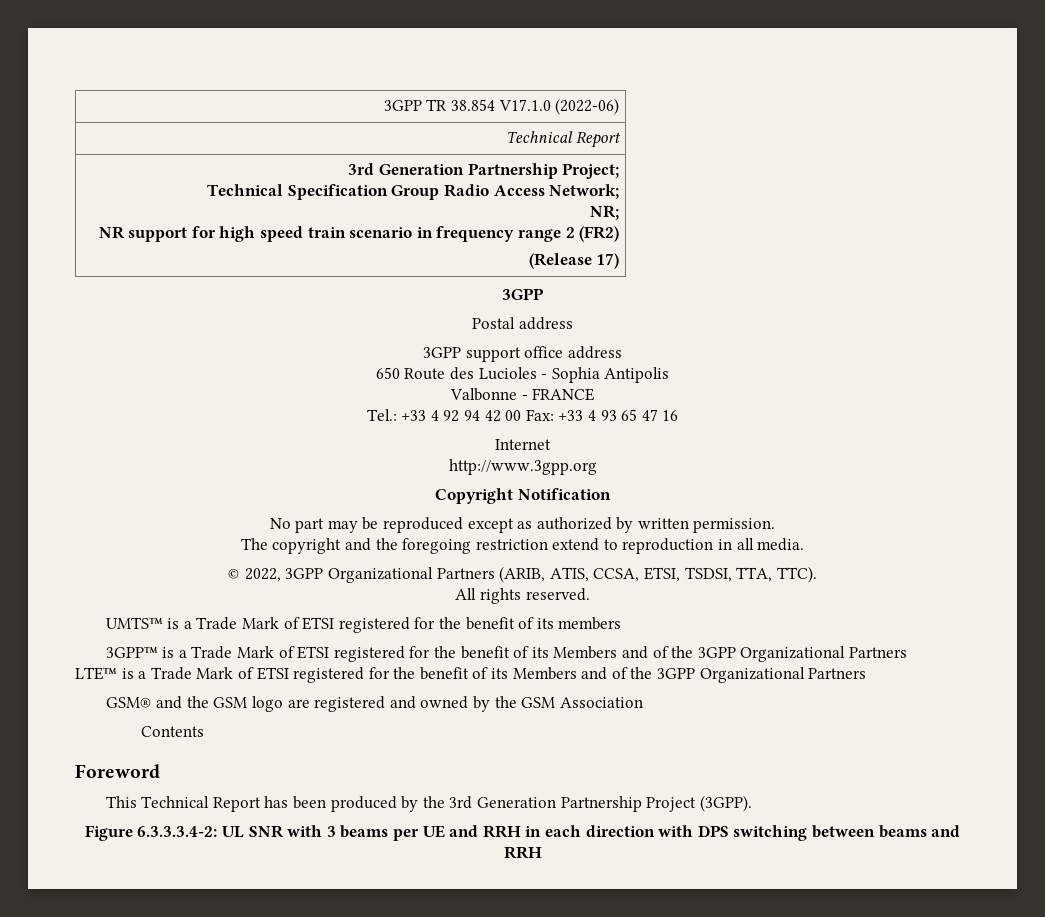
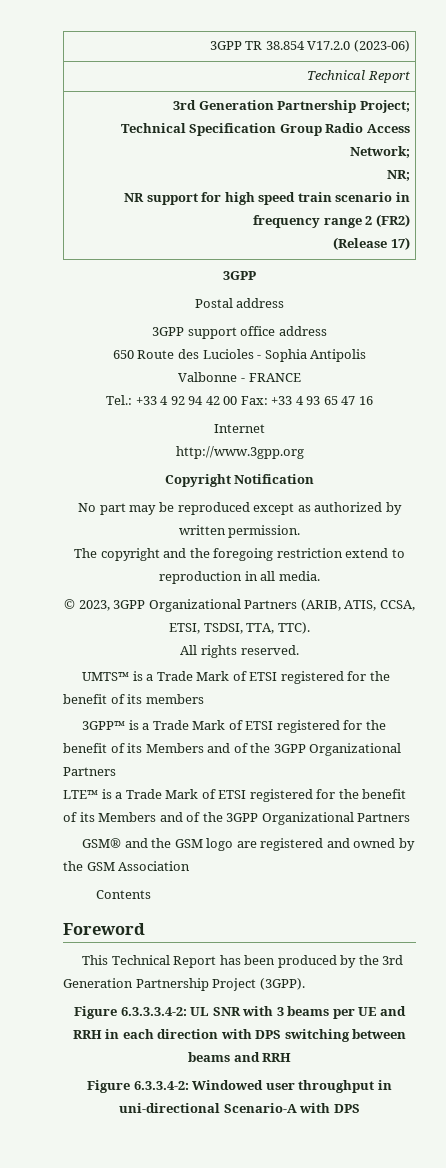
[498,98,620,115] V17.1.0 (2022-06) -> [307,40,410,52] V17.2.0 (2023-06)
[244,568,281,582] 2022, -> [78,600,110,611] 2023,
(542, 852) none -> [87,1080,392,1093] [119,1103,360,1113] // Figure 6.3.3.4-2: Windowed user throughput in uni-directional Scenario-A with DPS

